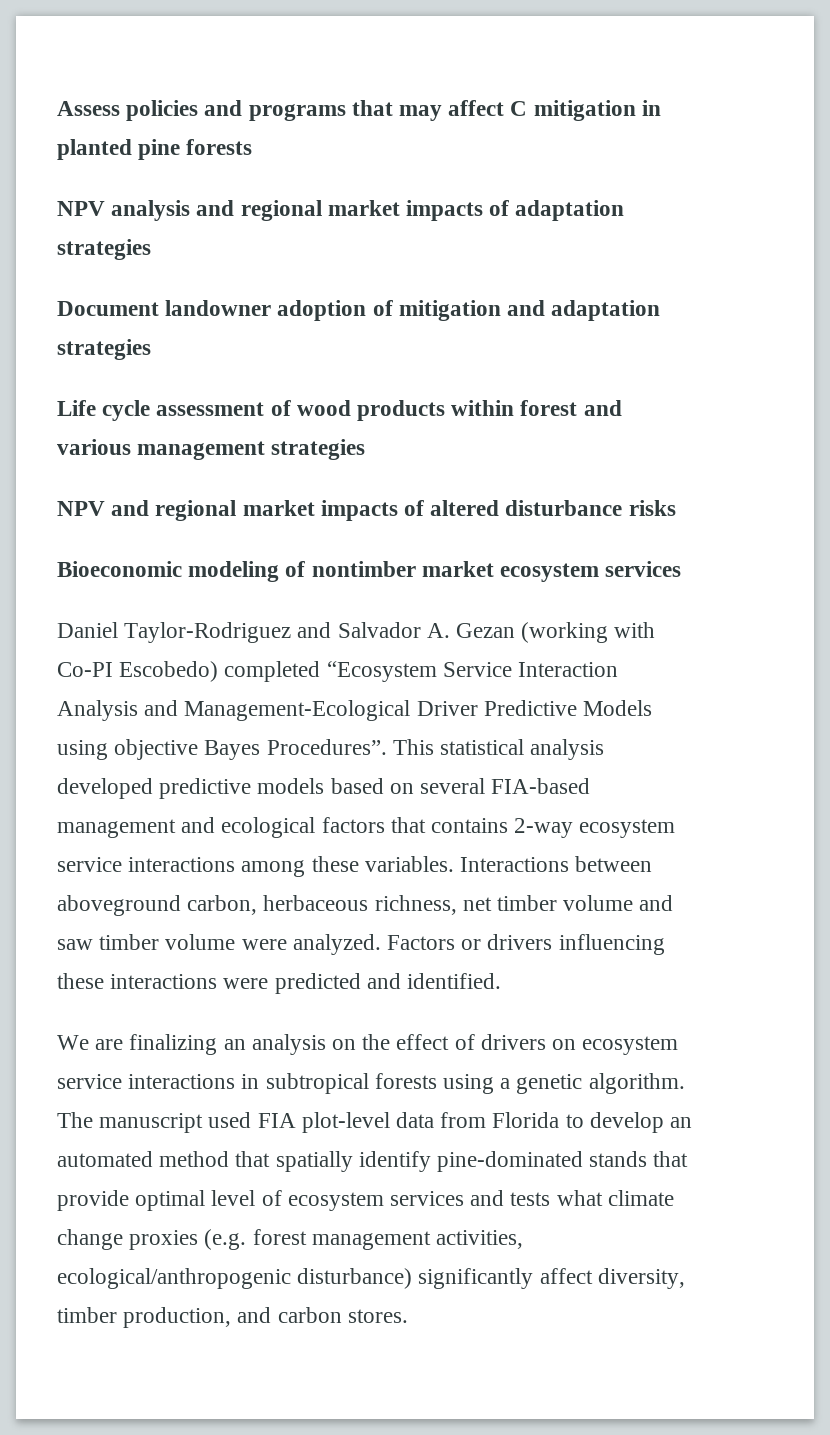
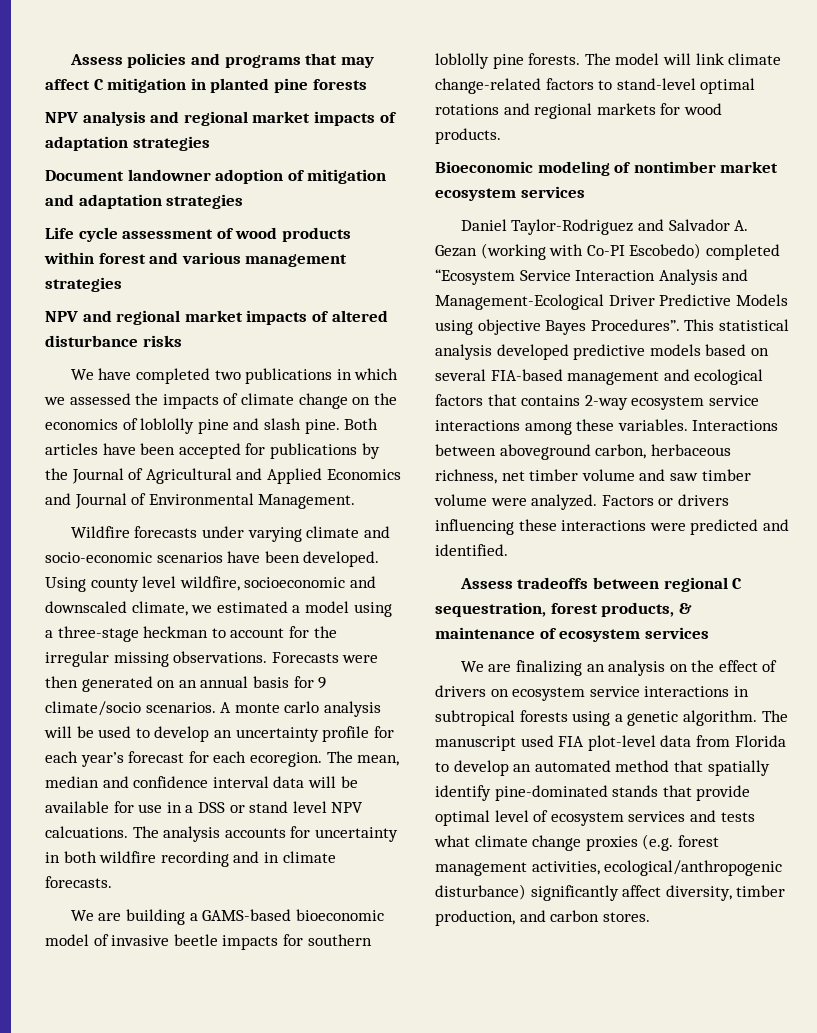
(676, 508) none -> [70,368,399,384] [44,393,397,409] [45,418,379,434] [45,443,380,459] [45,468,401,484] [45,493,356,509] [70,526,390,542] [45,551,380,567] [45,576,376,592] [45,601,392,617] [45,626,337,642] [45,651,379,667] [45,676,327,692] [45,701,381,717] [44,726,394,742] [45,751,400,767] [45,776,358,788] [45,801,364,813] [45,826,398,842] [45,851,336,867] [45,876,112,888] [70,909,384,925] [45,934,372,950] [435,53,782,69] [435,78,756,94] [435,103,722,119] [435,128,501,144] // We have completed two publications in which we assessed the impacts of climate change on the economics of loblolly pine and slash pine. Both articles have been accepted for publications by the Journal of Agricultural and Applied Economics and Journal of Environmental Management. // Wildfire forecasts under varying climate and socio-economic scenarios have been developed. Using county level wildfire, socioeconomic and downscaled climate, we estimated a model using a three-stage heckman to account for the irregular missing observations. Forecasts were then generated on an annual basis for 9 climate/socio scenarios. A monte carlo analysis will be used to develop an uncertainty profile for each year’s forecast for each ecoregion. The mean, median and confidence interval data will be available for use in a DSS or stand level NPV calcuations. The analysis accounts for uncertainty in both wildfire recording and in climate forecasts. // We are building a GAMS-based bioeconomic model of invasive beetle impacts for southern loblolly pine forests. The model will link climate change-related factors to stand-level optimal rotations and regional markets for wood products.
(502, 981) none -> [459,577,743,592] [435,602,692,617] [435,627,709,642] // Assess tradeoffs between regional C sequestration, forest products, & maintenance of ecosystem services

